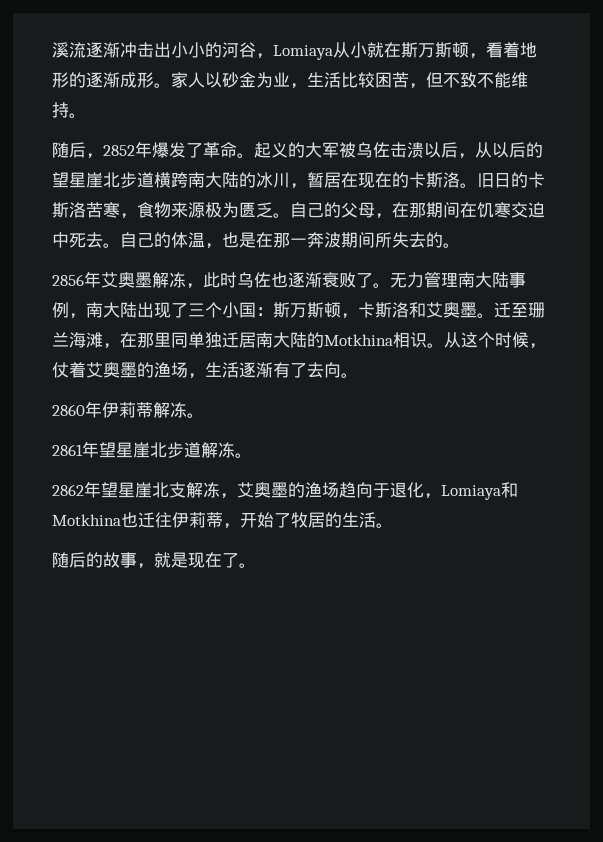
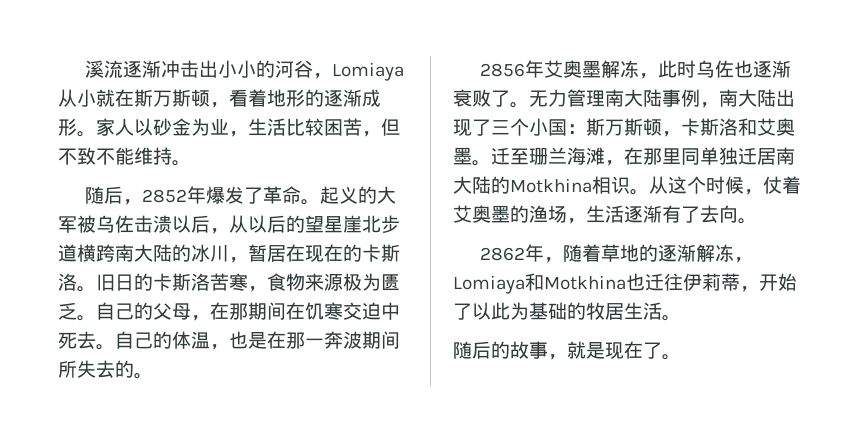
[52,401,204,418] [52,441,252,458] [52,481,424,499] 2860年伊莉蒂解冻。 // 2861年望星崖北步道解冻。 // 2862年望星崖北支解冻，艾奥墨的渔场趋向于退化 -> [479,244,734,263] 2862年，随着草地的逐渐解冻
[291,512,342,528] 牧居的 -> [472,302,624,320] 以此为基础的牧居

